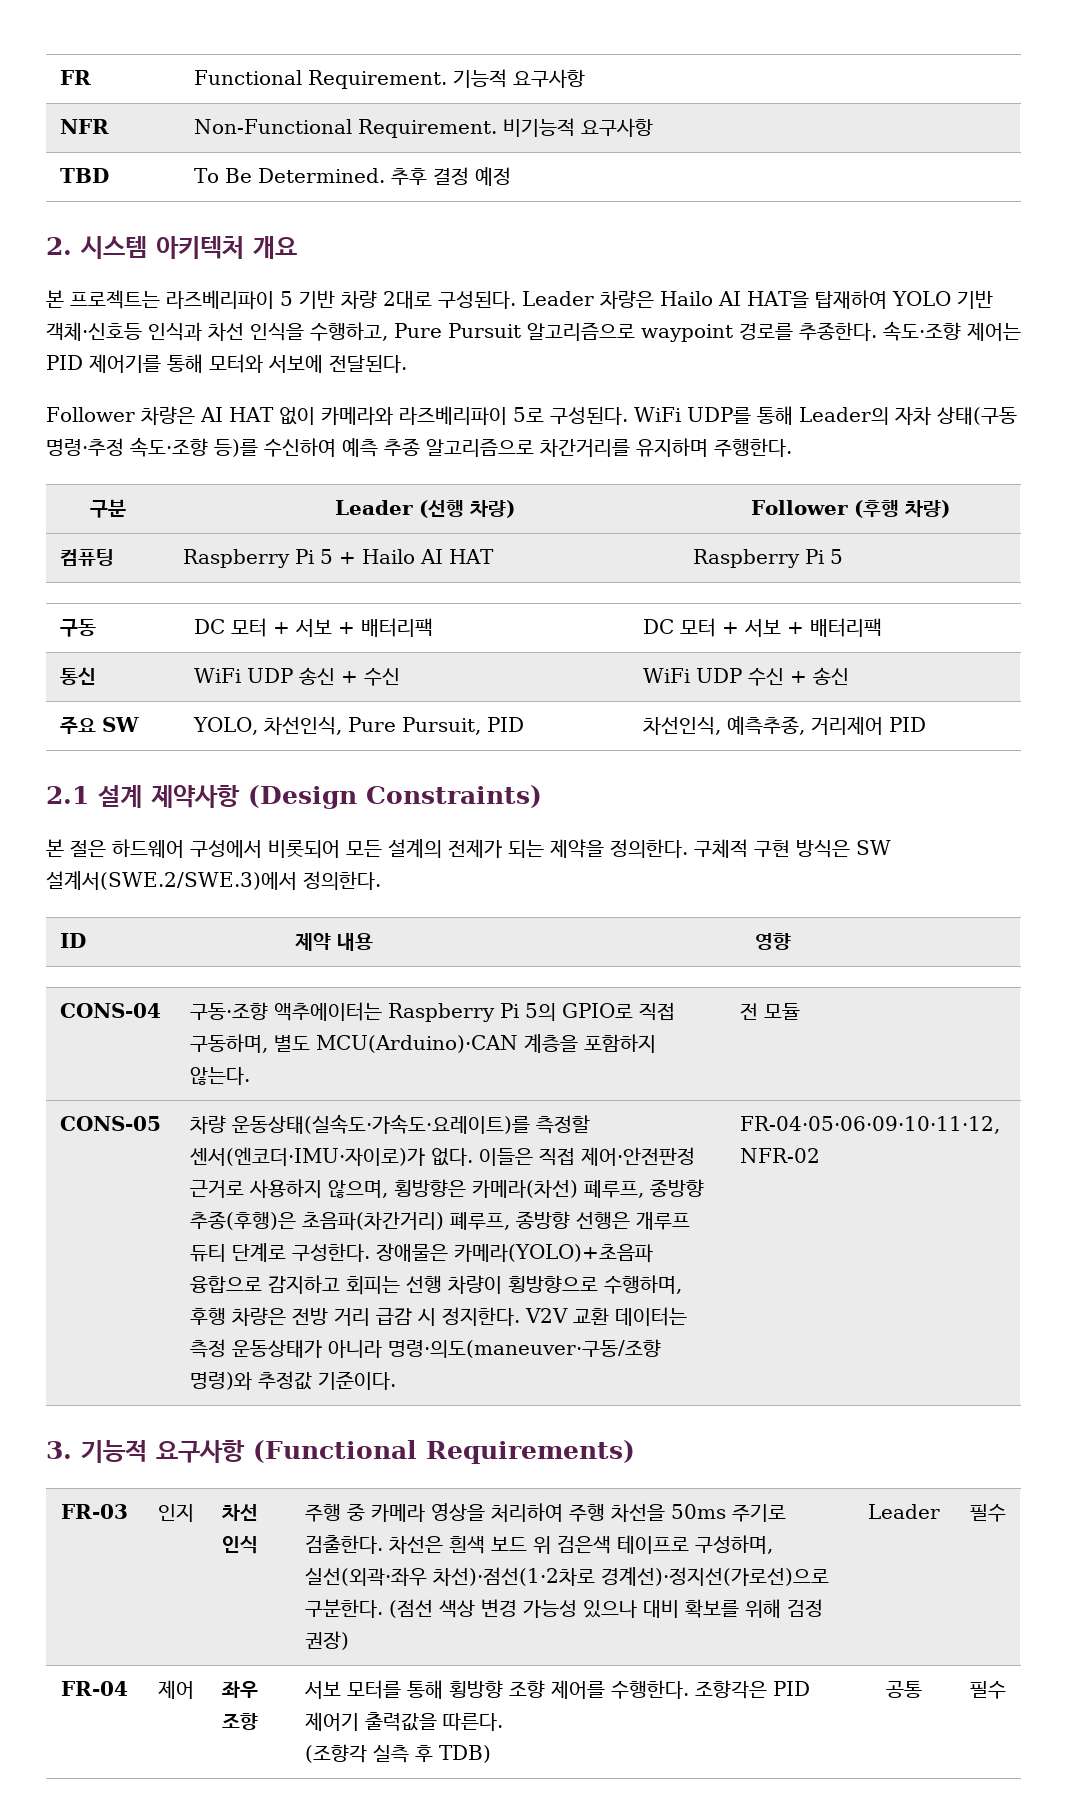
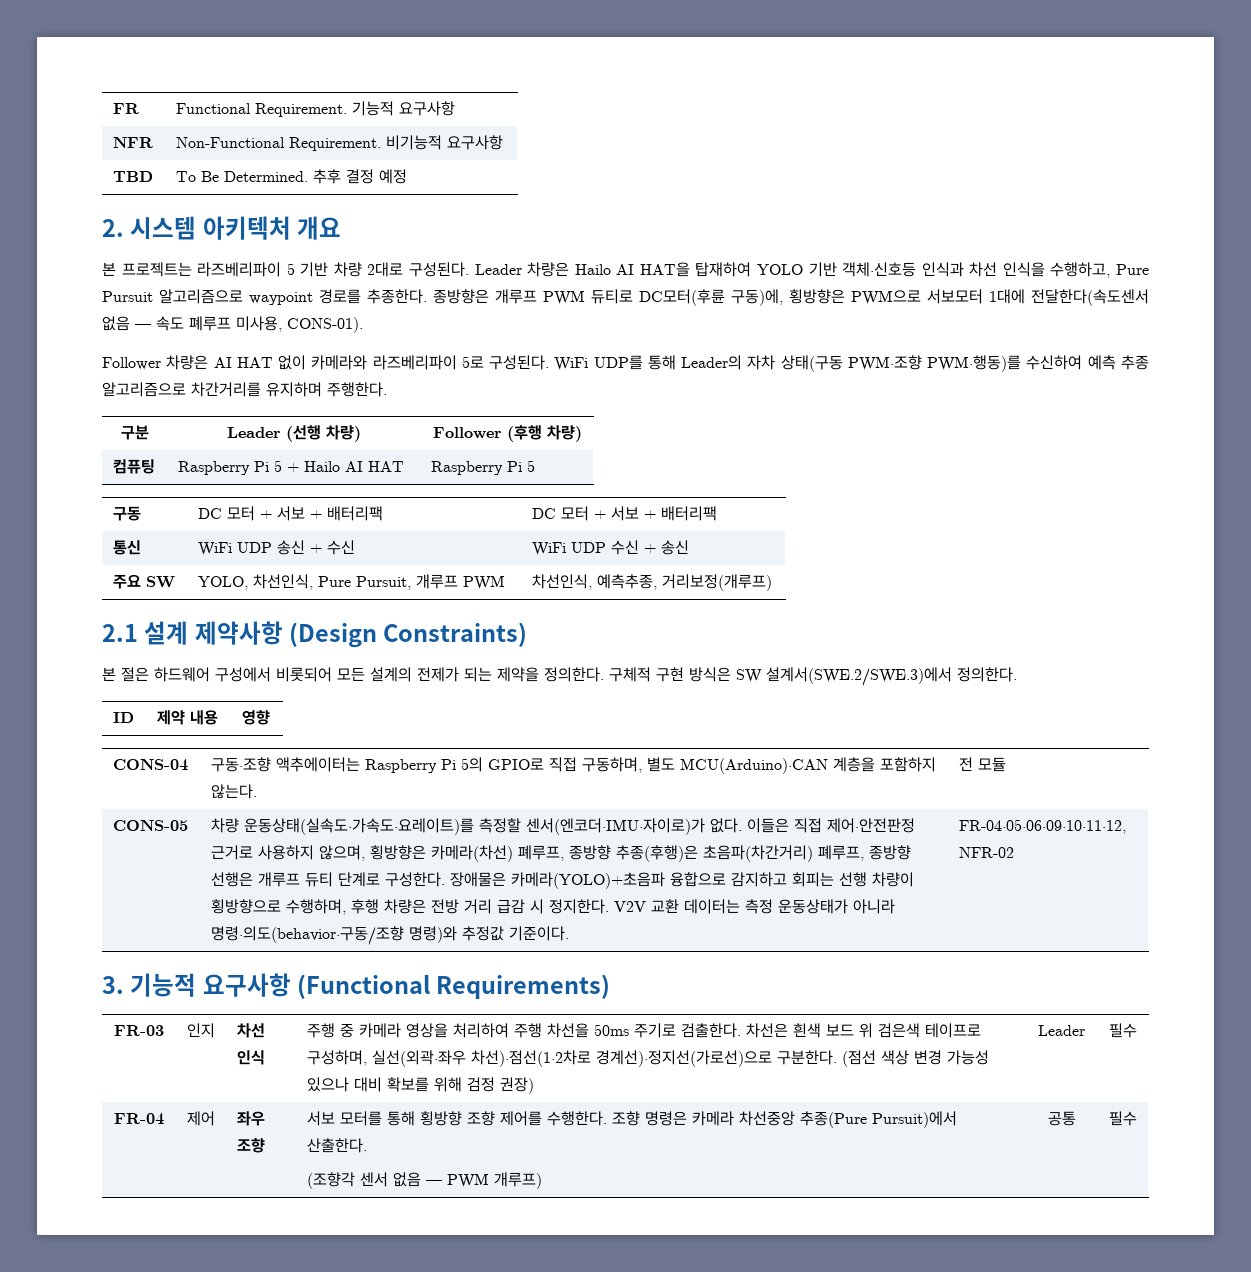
[883,321,1021,341] [46,354,407,373] 속도·조향 제어는 PID 제어기를 통해 모터와 서보에 전달된다. -> [433,289,1149,306] [102,316,363,333] 종방향은 개루프 PWM 듀티로 DC모터(후륜 구동)에, 횡방향은 PWM으로 서보모터 1대에 전달한다(속도센서 없음 — 속도 폐루프 미사용, CONS-01).
[46,437,258,457] 명령·추정 속도·조향 등)를 -> [847,355,1022,372] PWM·조향 PWM·행동)를
[487,717,525,732] PID -> [416,574,506,590] 개루프 PWM
[811,716,927,735] 거리제어 PID -> [662,574,773,591] 거리보정(개루프)
[388,1339,662,1358] 명령·의도(maneuver·구동/조향 -> [211,926,405,945] 명령·의도(behavior·구동/조향
[695,1680,811,1699] [305,1712,504,1731] [305,1744,492,1763] 조향각은 PID 제어기 출력값을 따른다. // (조향각 실측 후 TDB) -> [612,1111,958,1128] [307,1138,368,1153] [307,1172,543,1189] 조향 명령은 카메라 차선중앙 추종(Pure Pursuit)에서 산출한다. // (조향각 센서 없음 — PWM 개루프)

